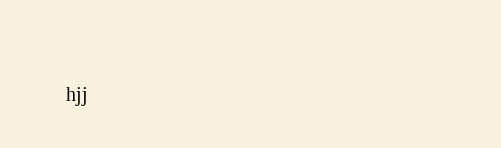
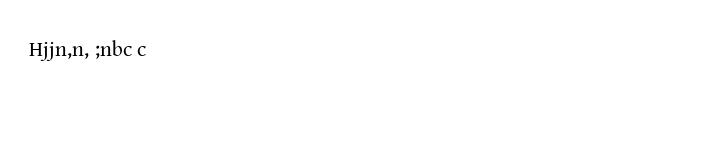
[66,87,88,106] hjj -> [29,40,147,61] Hjjn,n, ;nbc c

